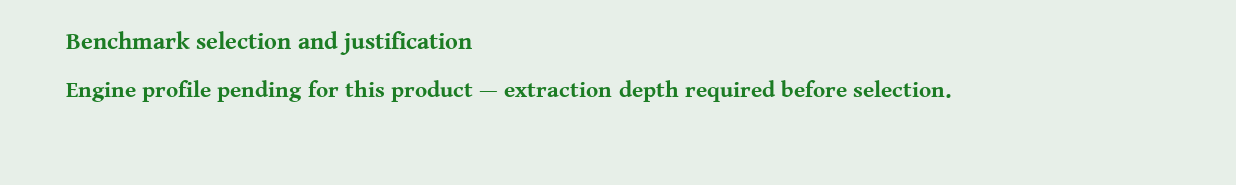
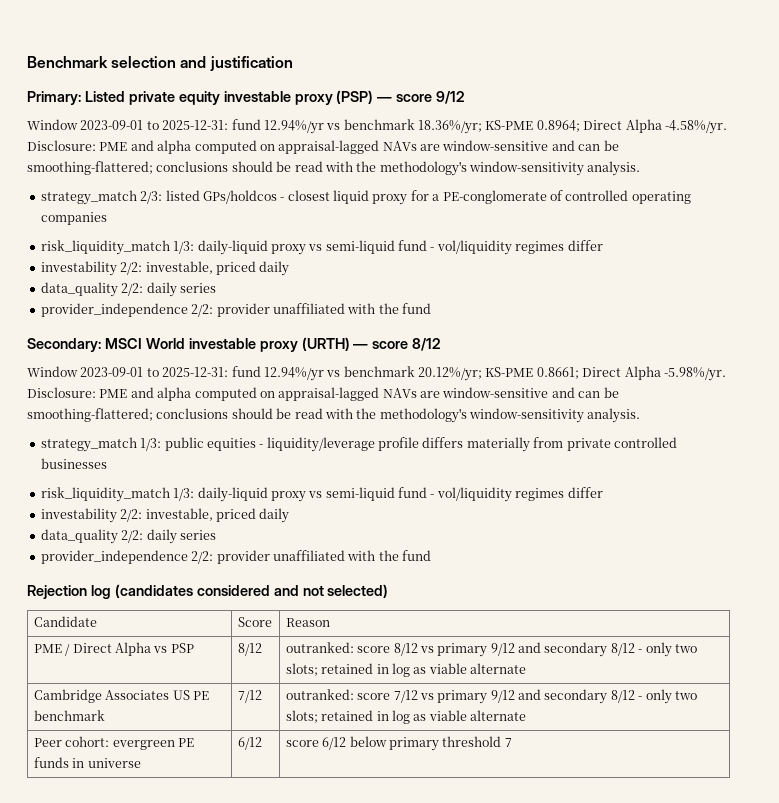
[66,80,953,102] Engine profile pending for this product — extraction depth required before selection. -> [27,90,466,105] [27,119,727,134] [27,140,619,154] [27,161,641,176] [40,190,691,205] [40,212,107,225] [40,240,603,255] [40,261,290,276] [40,282,216,297] [40,303,431,317] [27,337,442,352] [27,366,726,381] [27,387,619,401] [27,408,641,423] [40,437,677,452] [40,458,107,469] [40,487,603,502] [40,508,290,523] [40,529,216,544] [40,550,431,564] [27,584,389,599] [33,616,97,627] [237,617,272,627] [285,618,330,627] [33,642,194,656] [237,643,262,656] [285,642,697,657] [285,663,527,677] [33,689,209,703] [33,710,105,721] [237,690,262,703] [285,689,697,704] [285,710,527,724] [33,736,194,750] [33,757,141,768] [237,737,262,750] [285,736,512,751] Primary: Listed private equity investable proxy (PSP) — score 9/12 // Window 2023-09-01 to 2025-12-31: fund 12.94%/yr vs benchmark 18.36%/yr; KS-PME 0.8964; Direct Alpha -4.58%/yr. Disclosure: PME and alpha computed on appraisal-lagged NAVs are window-sensitive and can be smoothing-flattered; conclusions should be read with the methodology's window-sensitivity analysis. // strategy_match 2/3: listed GPs/holdcos - closest liquid proxy for a PE-conglomerate of controlled operating companies // risk_liquidity_match 1/3: daily-liquid proxy vs semi-liquid fund - vol/liquidity regimes differ // investability 2/2: investable, priced daily // data_quality 2/2: daily series // provider_independence 2/2: provider unaffiliated with the fund // Secondary: MSCI World investable proxy (URTH) — score 8/12 // Window 2023-09-01 to 2025-12-31: fund 12.94%/yr vs benchmark 20.12%/yr; KS-PME 0.8661; Direct Alpha -5.98%/yr. Disclosure: PME and alpha computed on appraisal-lagged NAVs are window-sensitive and can be smoothing-flattered; conclusions should be read with the methodology's window-sensitivity analysis. // strategy_match 1/3: public equities - liquidity/leverage profile differs materially from private controlled businesses // risk_liquidity_match 1/3: daily-liquid proxy vs semi-liquid fund - vol/liquidity regimes differ // investability 2/2: investable, priced daily // data_quality 2/2: daily series // provider_independence 2/2: provider unaffiliated with the fund // Rejection log (candidates considered and not selected) // Candidate | Score | Reason // PME / Direct Alpha vs PSP | 8/12 | outranked: score 8/12 vs primary 9/12 and secondary 8/12 - only two slots; retained in log as viable alternate // Cambridge Associates US PE benchmark | 7/12 | outranked: score 7/12 vs primary 9/12 and secondary 8/12 - only two slots; retained in log as viable alternate // Peer cohort: evergreen PE funds in universe | 6/12 | score 6/12 below primary threshold 7

